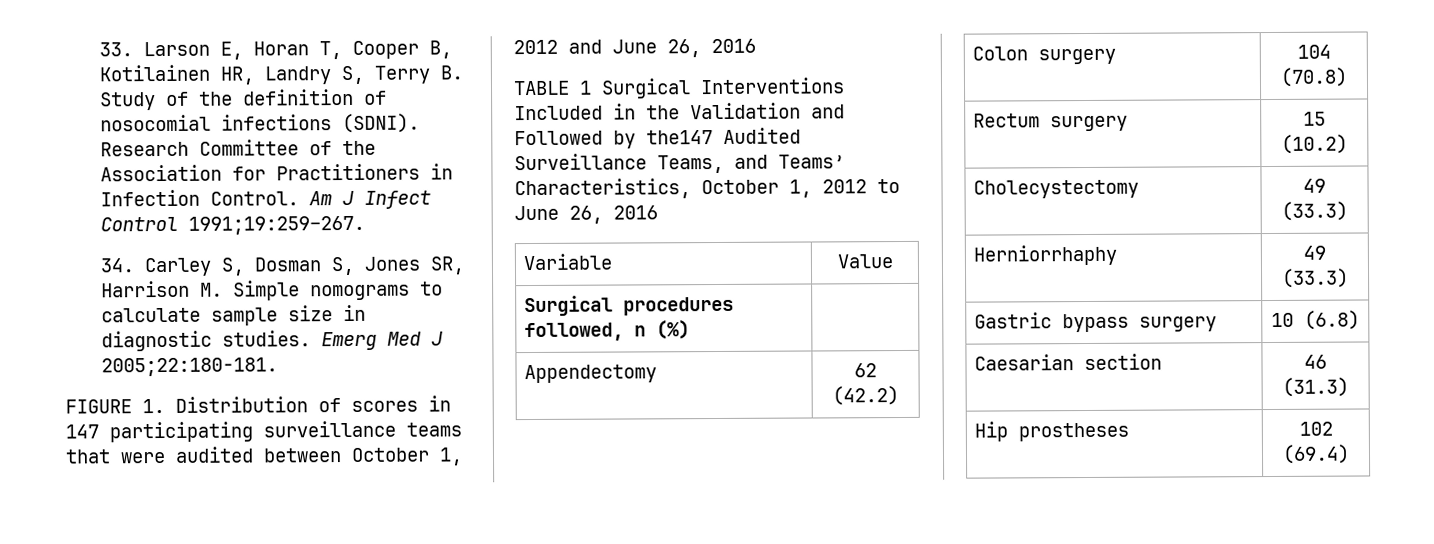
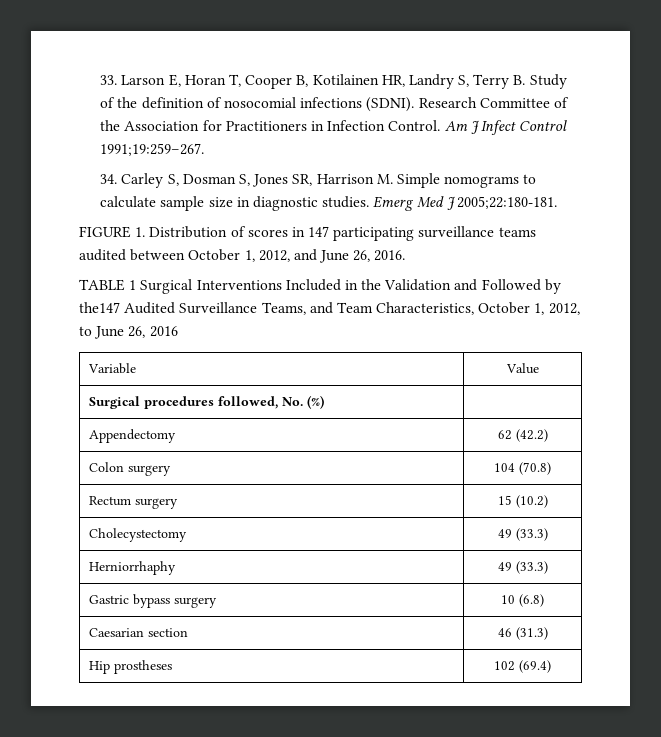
[65,449,166,464] that were -> (536, 232) none
[513,39,558,55] 2012 -> [258,250,290,262] 2012,
[711,38,756,54] 2016 -> [374,250,406,261] 2016.
[778,154,845,169] Teams’ -> [336,302,373,313] Team
[822,179,867,194] 2012 -> [548,303,580,315] 2012,
[633,325,646,337] n -> [282,397,304,406] No.

